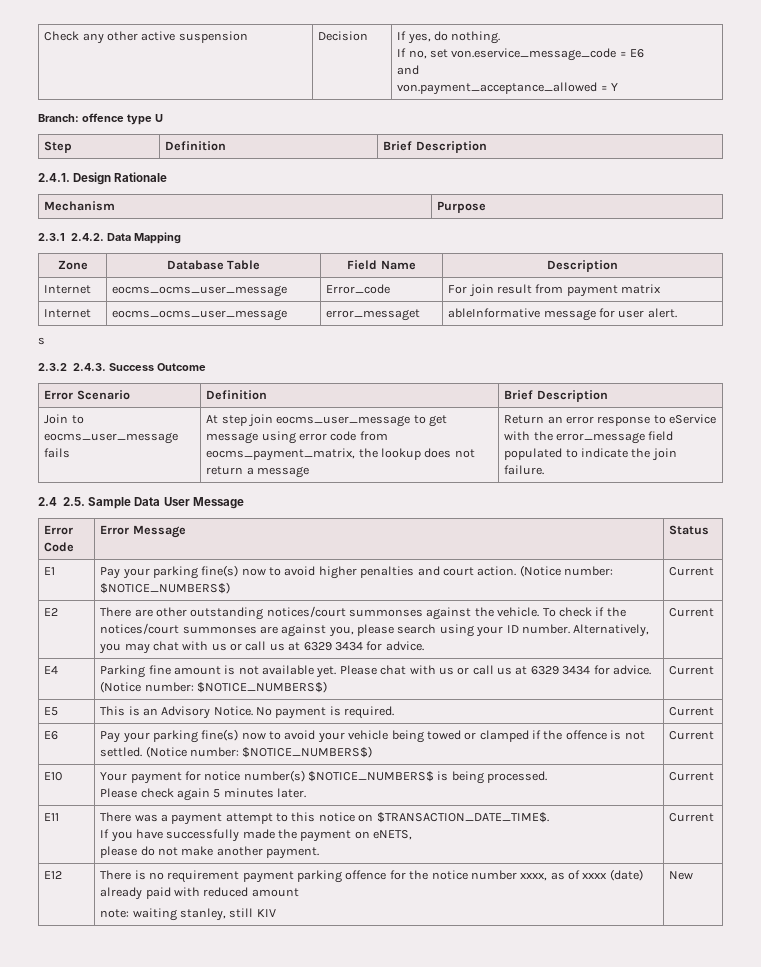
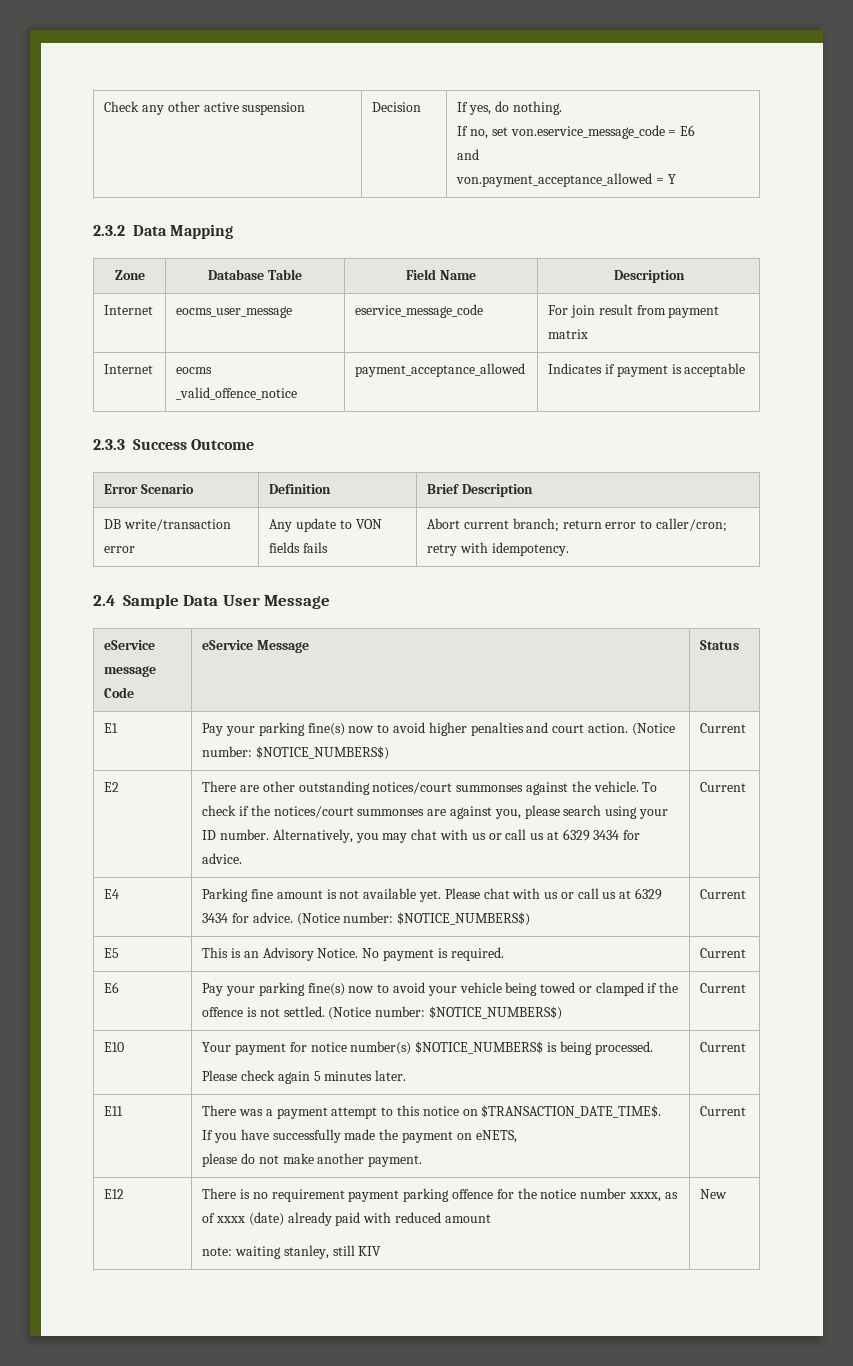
[38,113,163,125] [44,141,73,153] [165,141,227,151] [383,141,487,153] [38,172,168,185] [44,201,116,211] [437,201,487,213] [38,233,105,241] Branch: offence type U // Step | Definition | Brief Description // 2.4.1. Design Rationale // Mechanism | Purpose // 2.3.1 2.4.2. -> [93,225,125,236] 2.3.2
[112,285,288,297] [326,284,391,294] eocms_ocms_user_message | Error_code -> [176,306,293,318] [355,304,484,318] eocms_user_message | eservice_message_code
[112,309,288,321] [326,309,421,321] [448,308,677,321] [38,337,45,345] [38,363,107,371] eocms_ocms_user_message | error_messaget | ableInformative message for user alert. // s // 2.3.2 2.4.3. -> [176,367,213,374] [176,387,298,400] [355,363,526,377] [548,363,746,377] [93,439,125,450] eocms _valid_offence_notice | payment_acceptance_allowed | Indicates if payment is acceptable // 2.3.3
[44,414,84,424] [44,432,179,444] [44,448,71,458] [206,414,448,427] [206,431,388,444] [206,448,475,461] [206,466,309,478] [504,414,717,426] [504,431,674,444] [504,448,677,461] [504,465,545,475] Join to eocms_user_message fails | At step join eocms_user_message to get message using error code from eocms_payment_matrix, the lookup does not return a message | Return an error response to eService with the error_message field populated to indicate the join failure. -> [104,519,232,531] [104,546,136,553] [269,518,382,532] [269,542,329,553] [427,518,728,532] [427,542,569,556] DB write/transaction error | Any update to VON fields fails | Abort current branch; return error to caller/cron; retry with idempotency.
[63,497,86,506] 2.5. -> (115, 600) none
[44,525,74,535] Error -> [104,640,156,650] [104,666,157,677] eService message
[100,525,130,535] Error -> [202,640,254,650] eService

